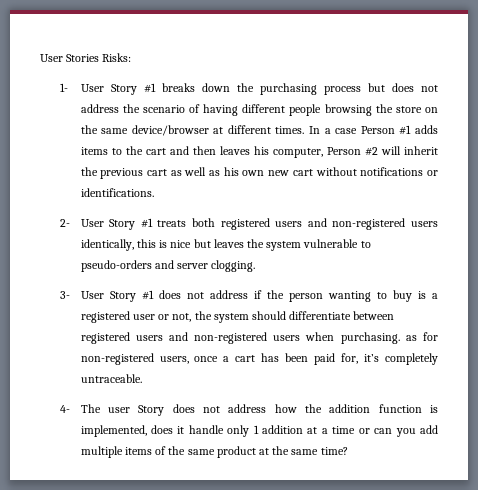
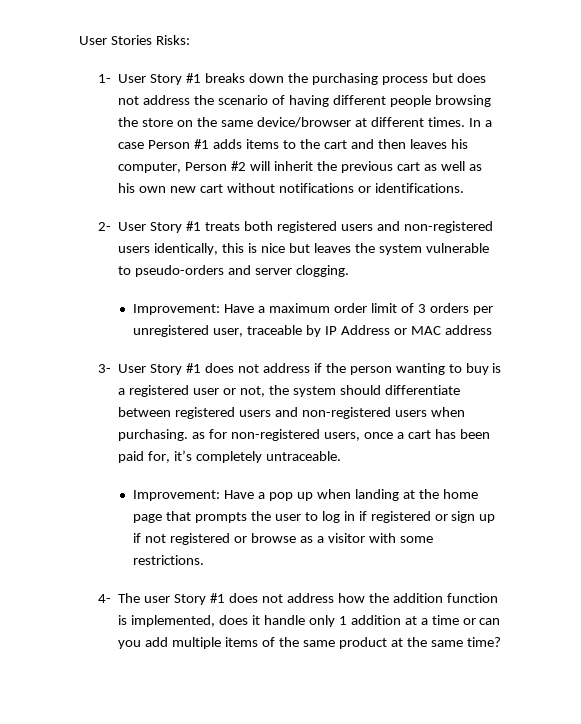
(256, 266) none -> [133,303,493,315] [133,325,492,337] // Improvement: Have a maximum order limit of 3 orders per unregistered user, traceable by IP Address or MAC address
(142, 378) none -> [133,489,478,501] [133,511,496,523] [133,533,433,545] [133,555,205,565] // Improvement: Have a pop up when landing at the home page that prompts the user to log in if registered or sign up if not registered or browse as a visitor with some restrictions.
(165, 410) none -> [210,593,226,603] #1

